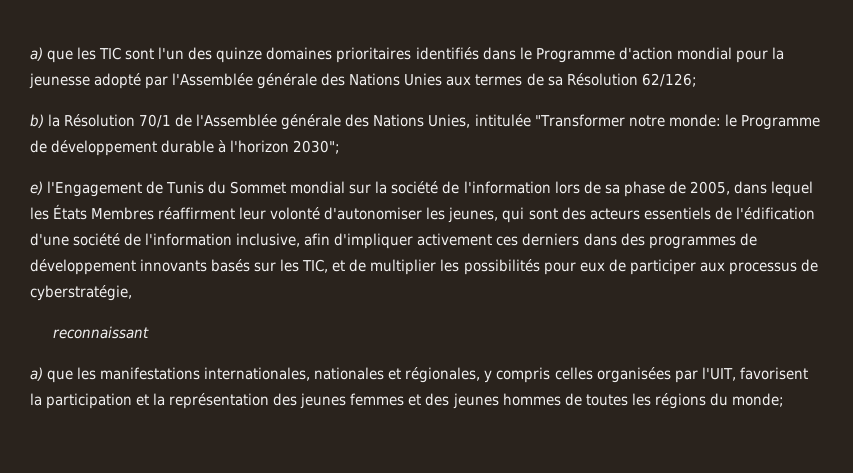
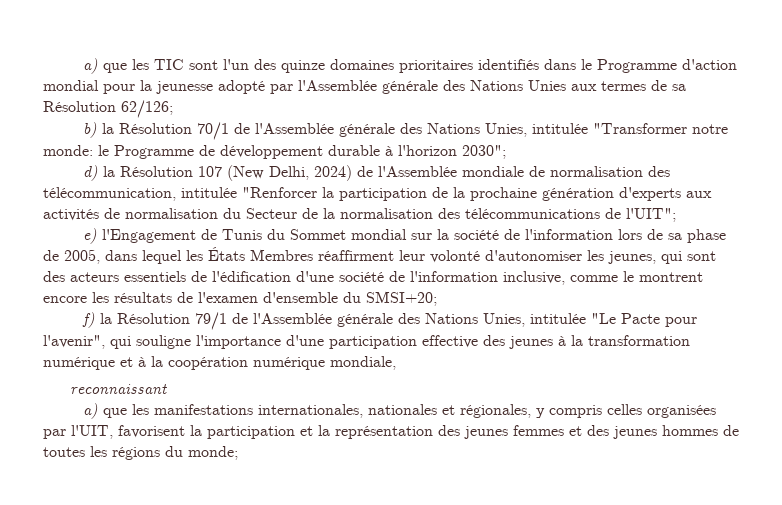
(341, 147) none -> [82,165,670,181] [43,187,712,201] [43,208,676,222] // d) la Résolution 107 (New Delhi, 2024) de l'Assemblée mondiale de normalisation des télécommunication, intitulée "Renforcer la participation de la prochaine génération d'experts aux activités de normalisation du Secteur de la normalisation des télécommunications de l'UIT";
[304,233,757,249] [30,259,818,275] [30,285,132,301] afin d'impliquer activement ces derniers dans des programmes de développement innovants basés sur les TIC, et de multiplier les possibilités pour eux de participer aux processus de cyberstratégie, -> [570,271,703,282] [43,291,437,306] [81,312,697,330] [43,335,690,349] [43,356,396,370] comme le montrent encore les résultats de l'examen d'ensemble du SMSI+20; // f) la Résolution 79/1 de l'Assemblée générale des Nations Unies, intitulée "Le Pacte pour l'avenir", qui souligne l'importance d'une participation effective des jeunes à la transformation numérique et à la coopération numérique mondiale,

